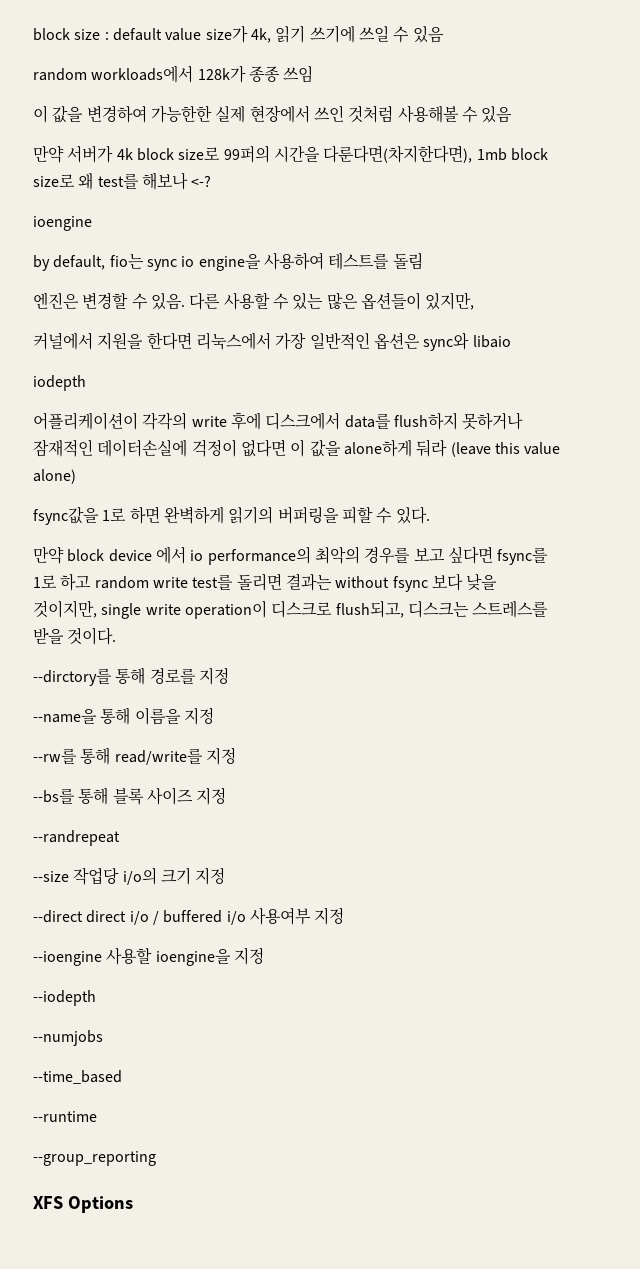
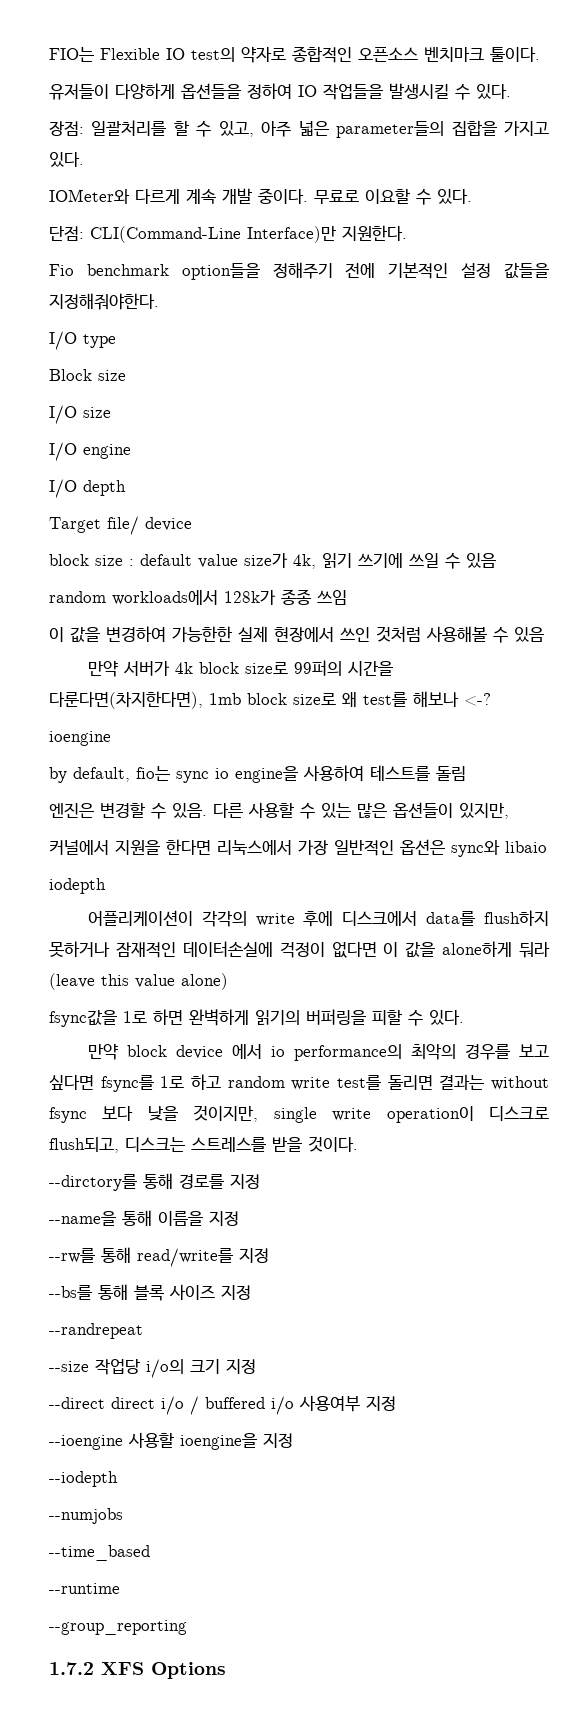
(33, 34) none -> [49,46,540,63] [49,83,511,100] [49,120,550,138] [49,152,84,167] [49,188,472,205] [49,225,407,243] [49,262,549,280] [49,293,159,310] [49,331,116,350] [49,369,126,381] [49,405,111,424] [49,442,131,461] [49,479,126,498] [49,516,192,535] FIO는 Flexible IO test의 약자로 종합적인 오픈소스 벤치마크 툴이다. // 유저들이 다양하게 옵션들을 정하여 IO 작업들을 발생시킬 수 있다. // 장점: 일괄처리를 할 수 있고, 아주 넓은 parameter들의 집합을 가지고 있다. // IOMeter와 다르게 계속 개발 중이다. 무료로 이요할 수 있다. // 단점: CLI(Command-Line Interface)만 지원한다. // Fio benchmark option들을 정해주기 전에 기본적인 설정 값들을 지정해줘야한다. // I/O type // Block size // I/O size // I/O engine // I/O depth // Target file/ device //
(156, 1158) none -> [49,1662,94,1675] 1.7.2

